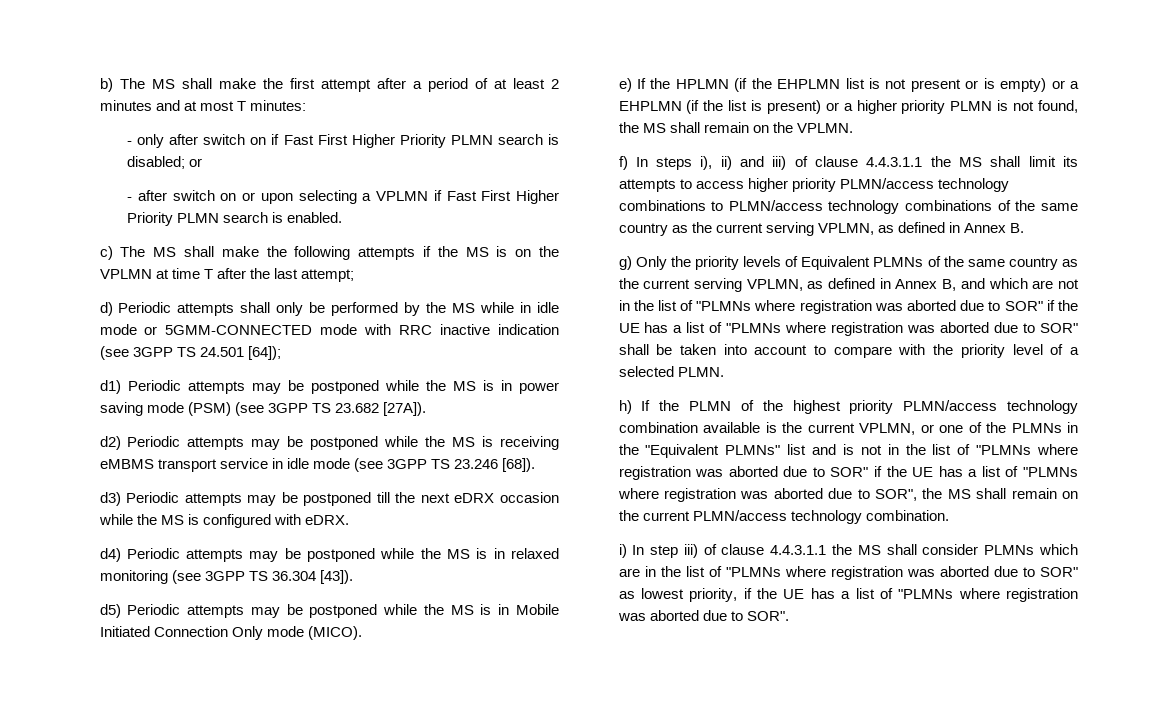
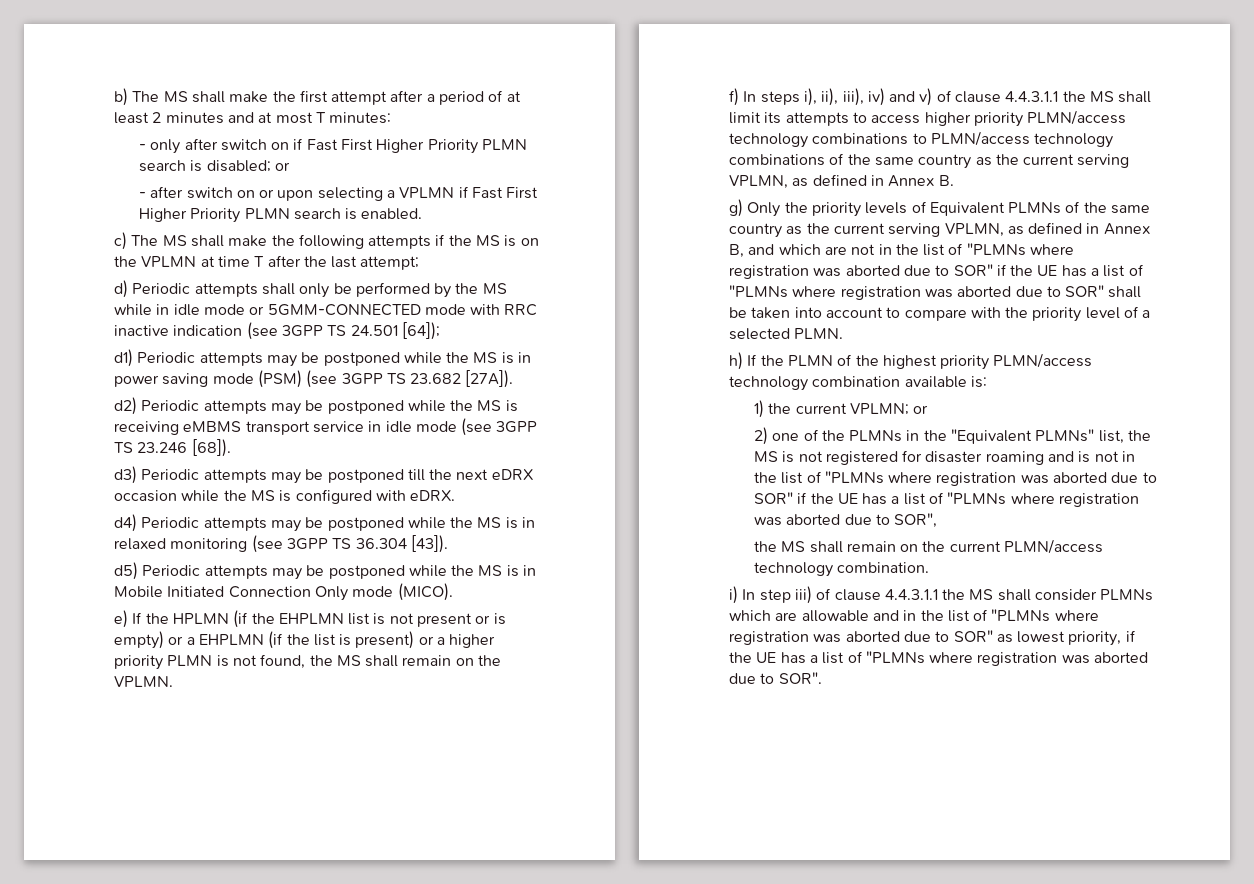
[720,156,787,170] ii) and iii) -> [821,88,933,106] ii), iii), iv) and v)
[765,422,934,435] is the current VPLMN, or -> [970,376,987,388] [753,400,929,418] [753,427,768,445] is: // 1) the current VPLMN; or // 2)
[787,444,807,455] list -> [1098,430,1152,444] [753,450,1044,465] list, the MS is not registered for disaster roaming
(917, 495) none -> (938, 520) //
(640, 572) none -> [801,610,899,622] allowable and

